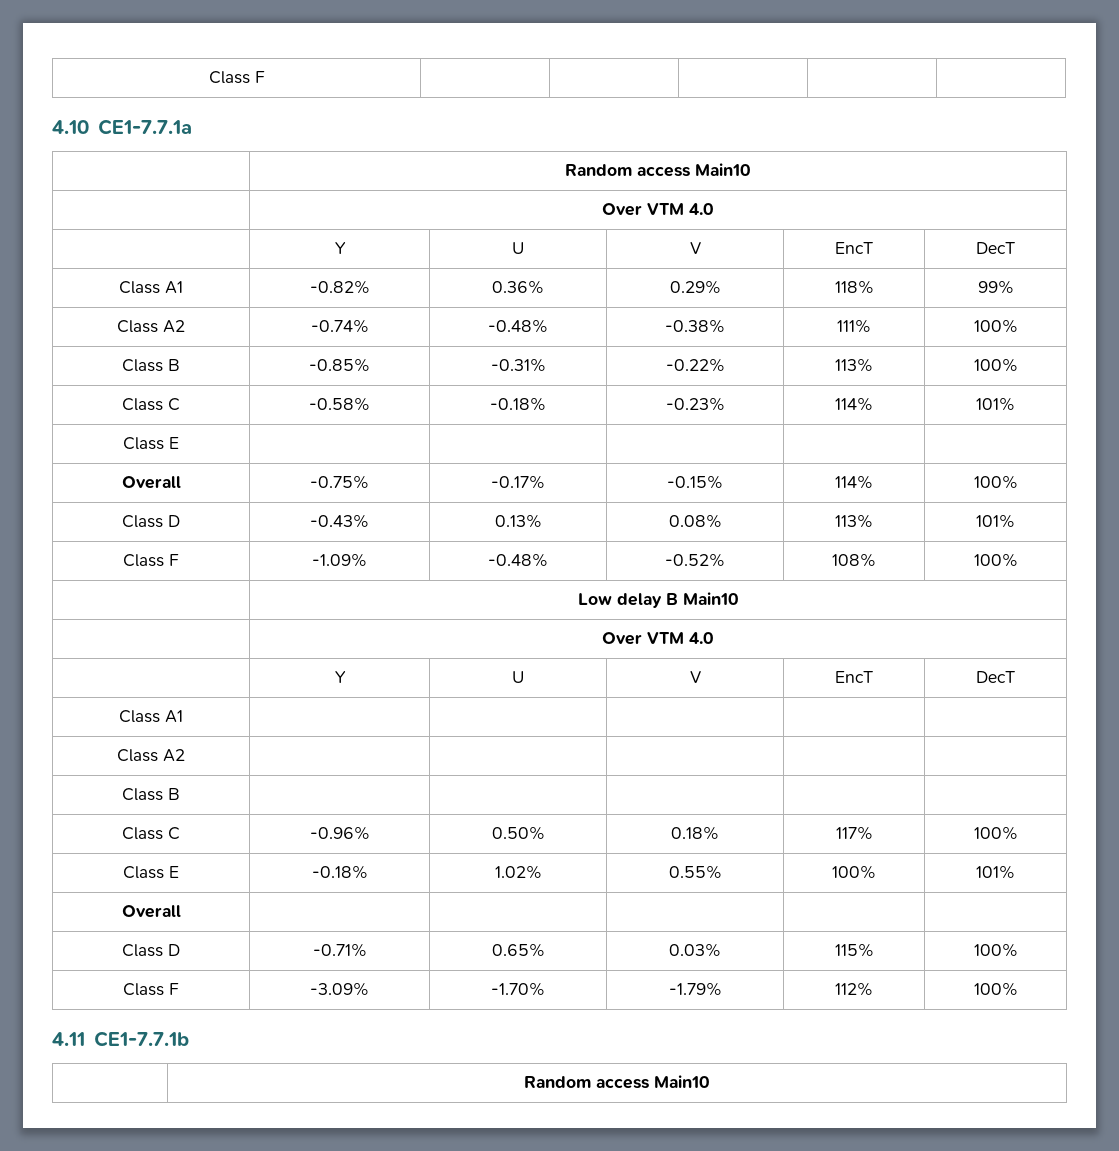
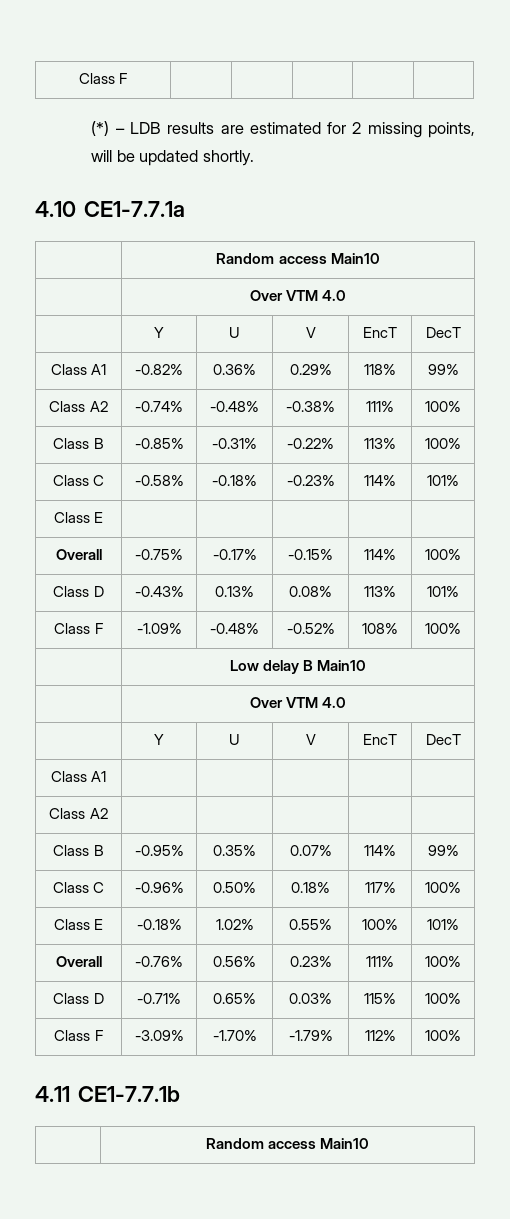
(265, 77) none -> [91,121,475,138] [91,150,254,166] // (*) – LDB results are estimated for 2 missing points, will be updated shortly.
(180, 794) | | | | -> [134,845,184,856] [213,845,256,856] [289,845,332,856] [364,845,396,856] [427,845,459,856] -0.95% | 0.35% | 0.07% | 114% | 99%
(181, 911) | | | | -> [135,956,183,967] [213,956,256,967] [289,956,332,967] [366,956,394,967] [425,956,461,967] -0.76% | 0.56% | 0.23% | 111% | 100%

